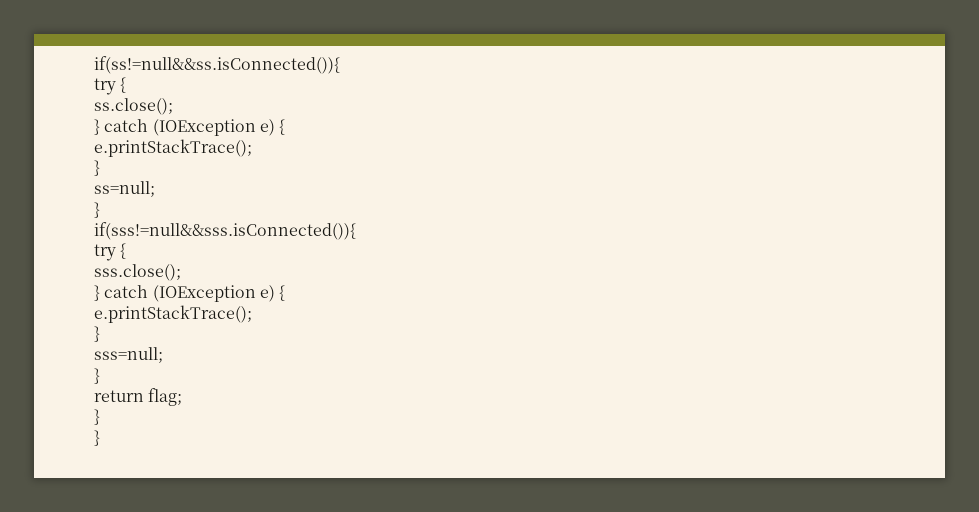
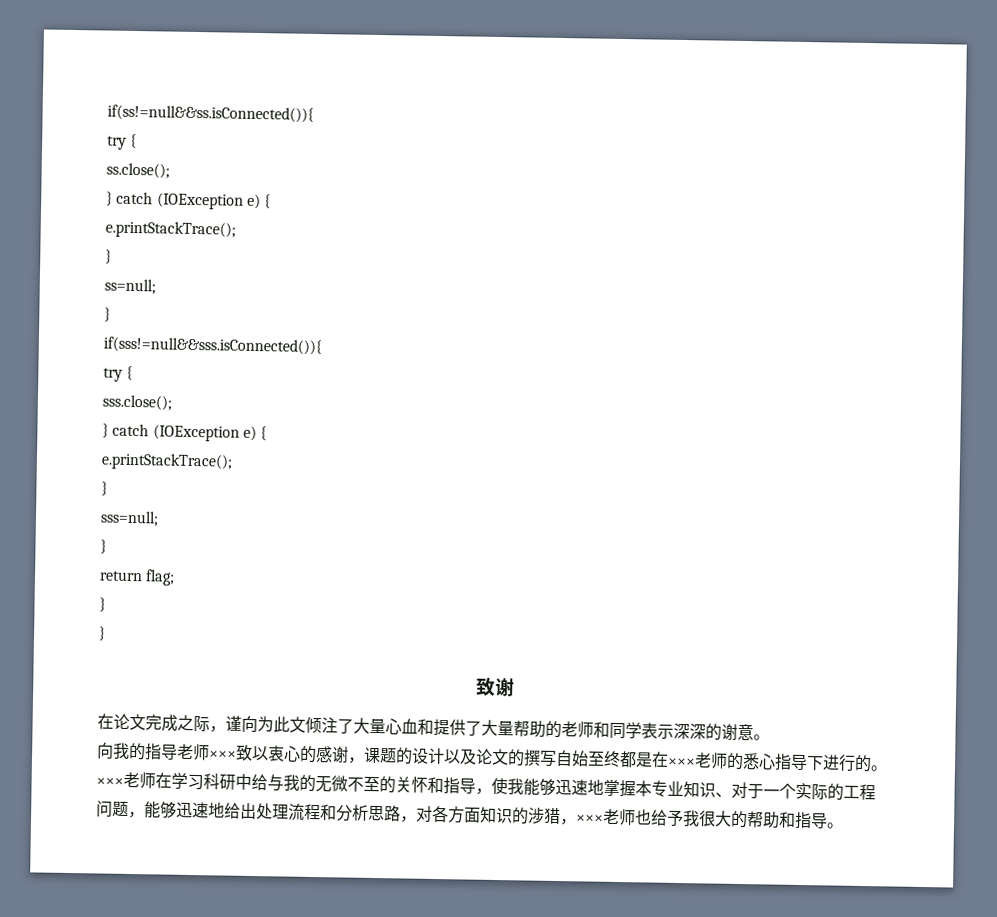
(100, 438) none -> [475,677,515,697] [97,713,770,741] [97,742,888,773] [96,771,876,801] [96,800,844,830] // 致谢 // 在论文完成之际，谨向为此文倾注了大量心血和提供了大量帮助的老师和同学表示深深的谢意。 // 向我的指导老师×××致以衷心的感谢，课题的设计以及论文的撰写自始至终都是在×××老师的悉心指导下进行的。×××老师在学习科研中给与我的无微不至的关怀和指导，使我能够迅速地掌握本专业知识、对于一个实际的工程问题，能够迅速地给出处理流程和分析思路，对各方面知识的涉猎，×××老师也给予我很大的帮助和指导。

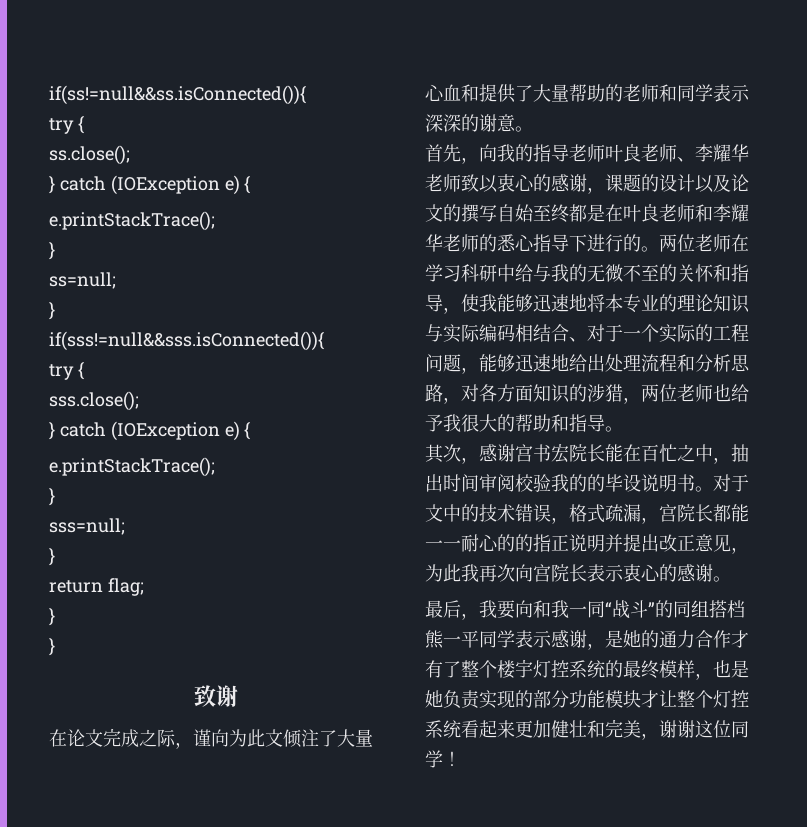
(770, 737) none -> [425,144,479,164] 首先，
[209,750,237,759] ××× -> [605,144,749,162] [425,174,461,192] 叶良老师、李耀华老师
[667,757,696,767] ××× -> [623,204,749,222] [425,234,443,252] 叶良老师和李耀华
[96,777,124,786] ××× -> [659,234,695,252] 两位
[603,779,716,798] 掌握本专业知识 -> [587,294,750,313] [425,324,569,343] 将本专业的理论知识与实际编码相结合
[576,814,604,823] ××× -> [641,384,677,402] 两位
(844, 825) none -> [425,444,749,464] [425,474,749,492] [425,504,749,524] [425,534,749,554] [425,564,731,582] [425,600,745,620] [425,630,749,650] [425,659,749,680] [425,690,749,709] [425,719,749,740] [425,750,461,768] // 其次，感谢宫书宏院长能在百忙之中，抽出时间审阅校验我的的毕设说明书。对于文中的技术错误，格式疏漏，宫院长都能一一耐心的的指正说明并提出改正意见，为此我再次向宫院长表示衷心的感谢。 // 最后，我要向和我一同“战斗”的同组搭档熊一平同学表示感谢，是她的通力合作才有了整个楼宇灯控系统的最终模样，也是她负责实现的部分功能模块才让整个灯控系统看起来更加健壮和完美，谢谢这位同学！

